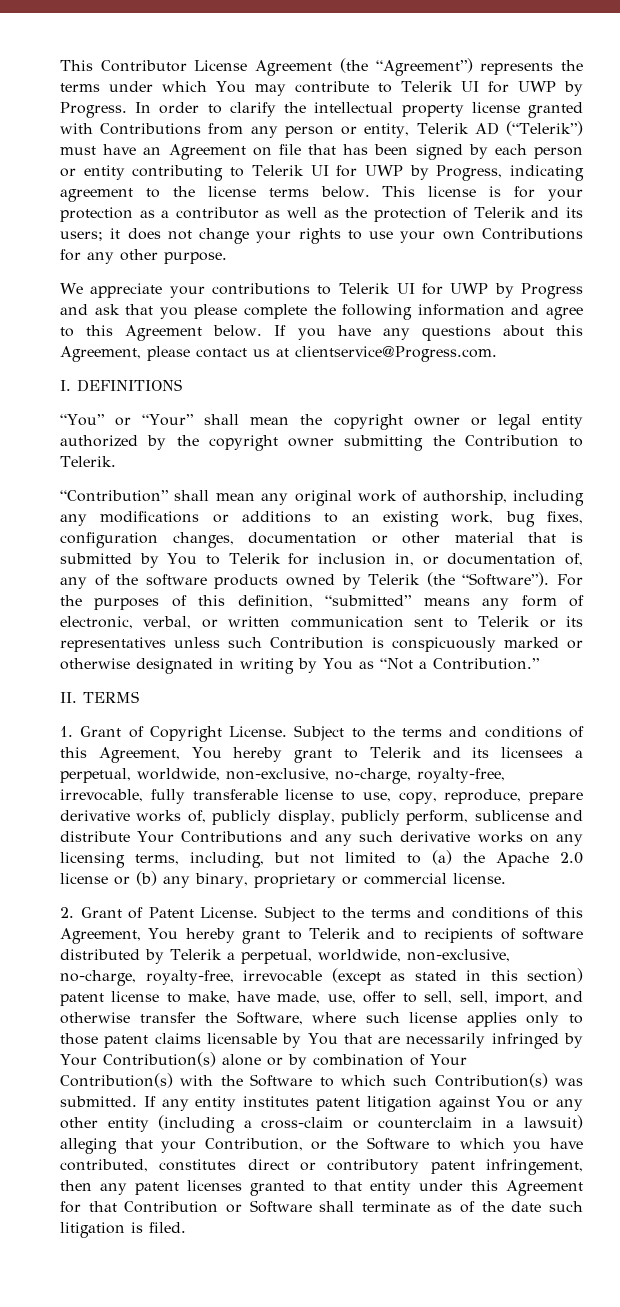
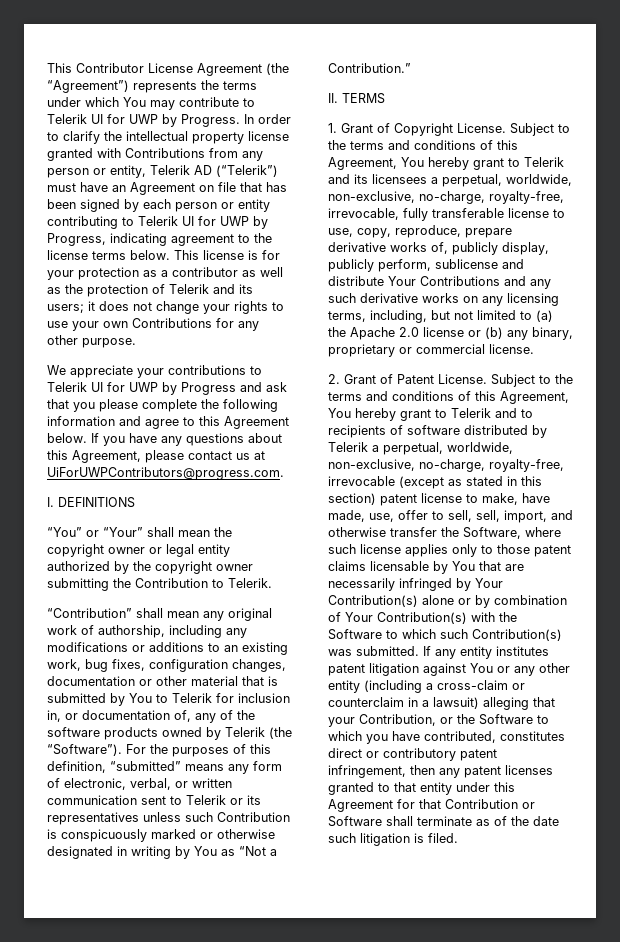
[295,346,497,362] clientservice@Progress.com. -> [47,467,284,480] UiForUWPContributors@progress.com.

